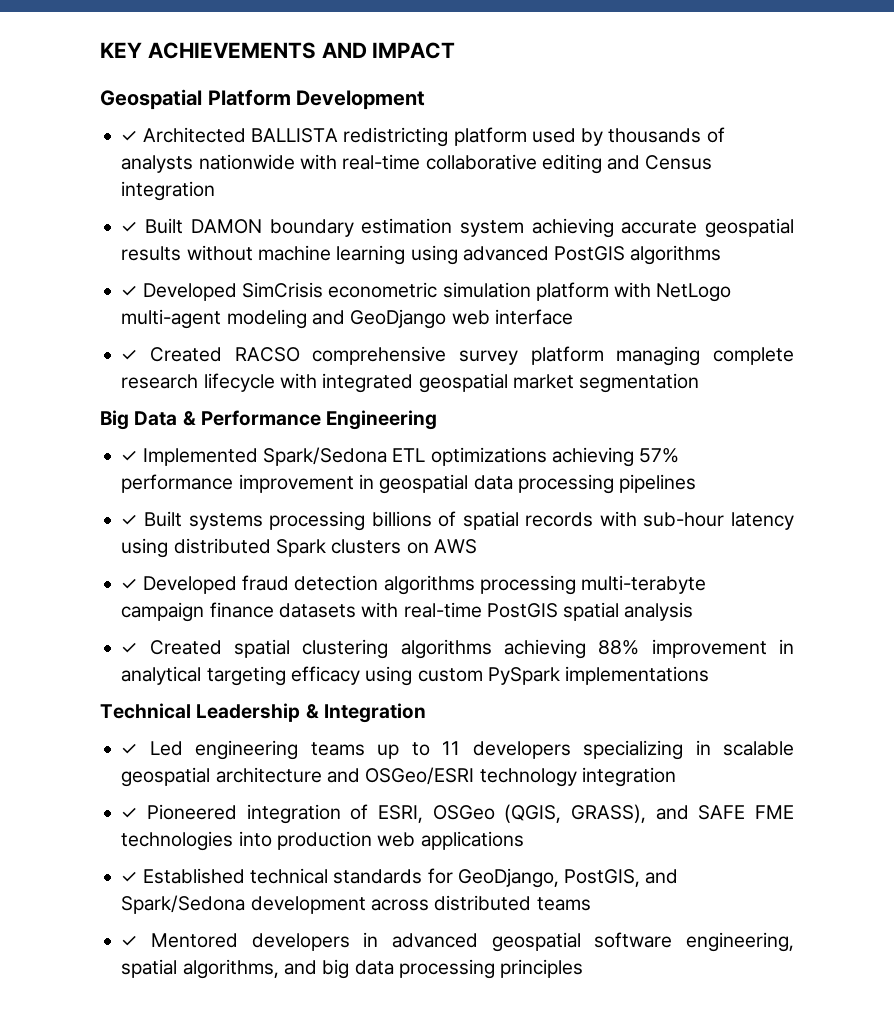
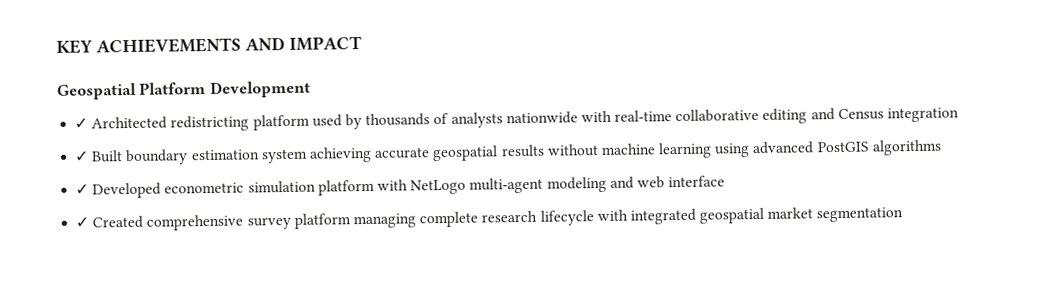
[250,128,338,143] BALLISTA -> (168, 123) none
[190,219,262,234] DAMON -> (124, 156) none
[241,282,323,298] SimCrisis -> (162, 190) none
[350,309,447,329] GeoDjango -> (634, 182) none
[234,347,300,362] RACSO -> (144, 222) none
[100,410,438,430] [121,447,680,467] [121,474,697,494] [121,511,794,531] [121,538,477,558] [121,575,707,595] [121,602,694,622] [121,639,795,659] [121,666,710,686] [100,703,426,723] [121,740,794,760] [121,767,676,787] [121,804,794,824] [121,831,524,851] [121,868,679,888] [121,895,591,914] [121,932,794,952] [121,959,584,979] // Big Data & Performance Engineering // ✓ Implemented Spark/Sedona ETL optimizations achieving 57% performance improvement in geospatial data processing pipelines // ✓ Built systems processing billions of spatial records with sub-hour latency using distributed Spark clusters on AWS // ✓ Developed fraud detection algorithms processing multi-terabyte campaign finance datasets with real-time PostGIS spatial analysis // ✓ Created spatial clustering algorithms achieving 88% improvement in analytical targeting efficacy using custom PySpark implementations // Technical Leadership & Integration // ✓ Led engineering teams up to 11 developers specializing in scalable geospatial architecture and OSGeo/ESRI technology integration // ✓ Pioneered integration of ESRI, OSGeo (QGIS, GRASS), and SAFE FME technologies into production web applications // ✓ Established technical standards for GeoDjango, PostGIS, and Spark/Sedona development across distributed teams // ✓ Mentored developers in advanced geospatial software engineering, spatial algorithms, and big data processing principles -> (904, 215) none

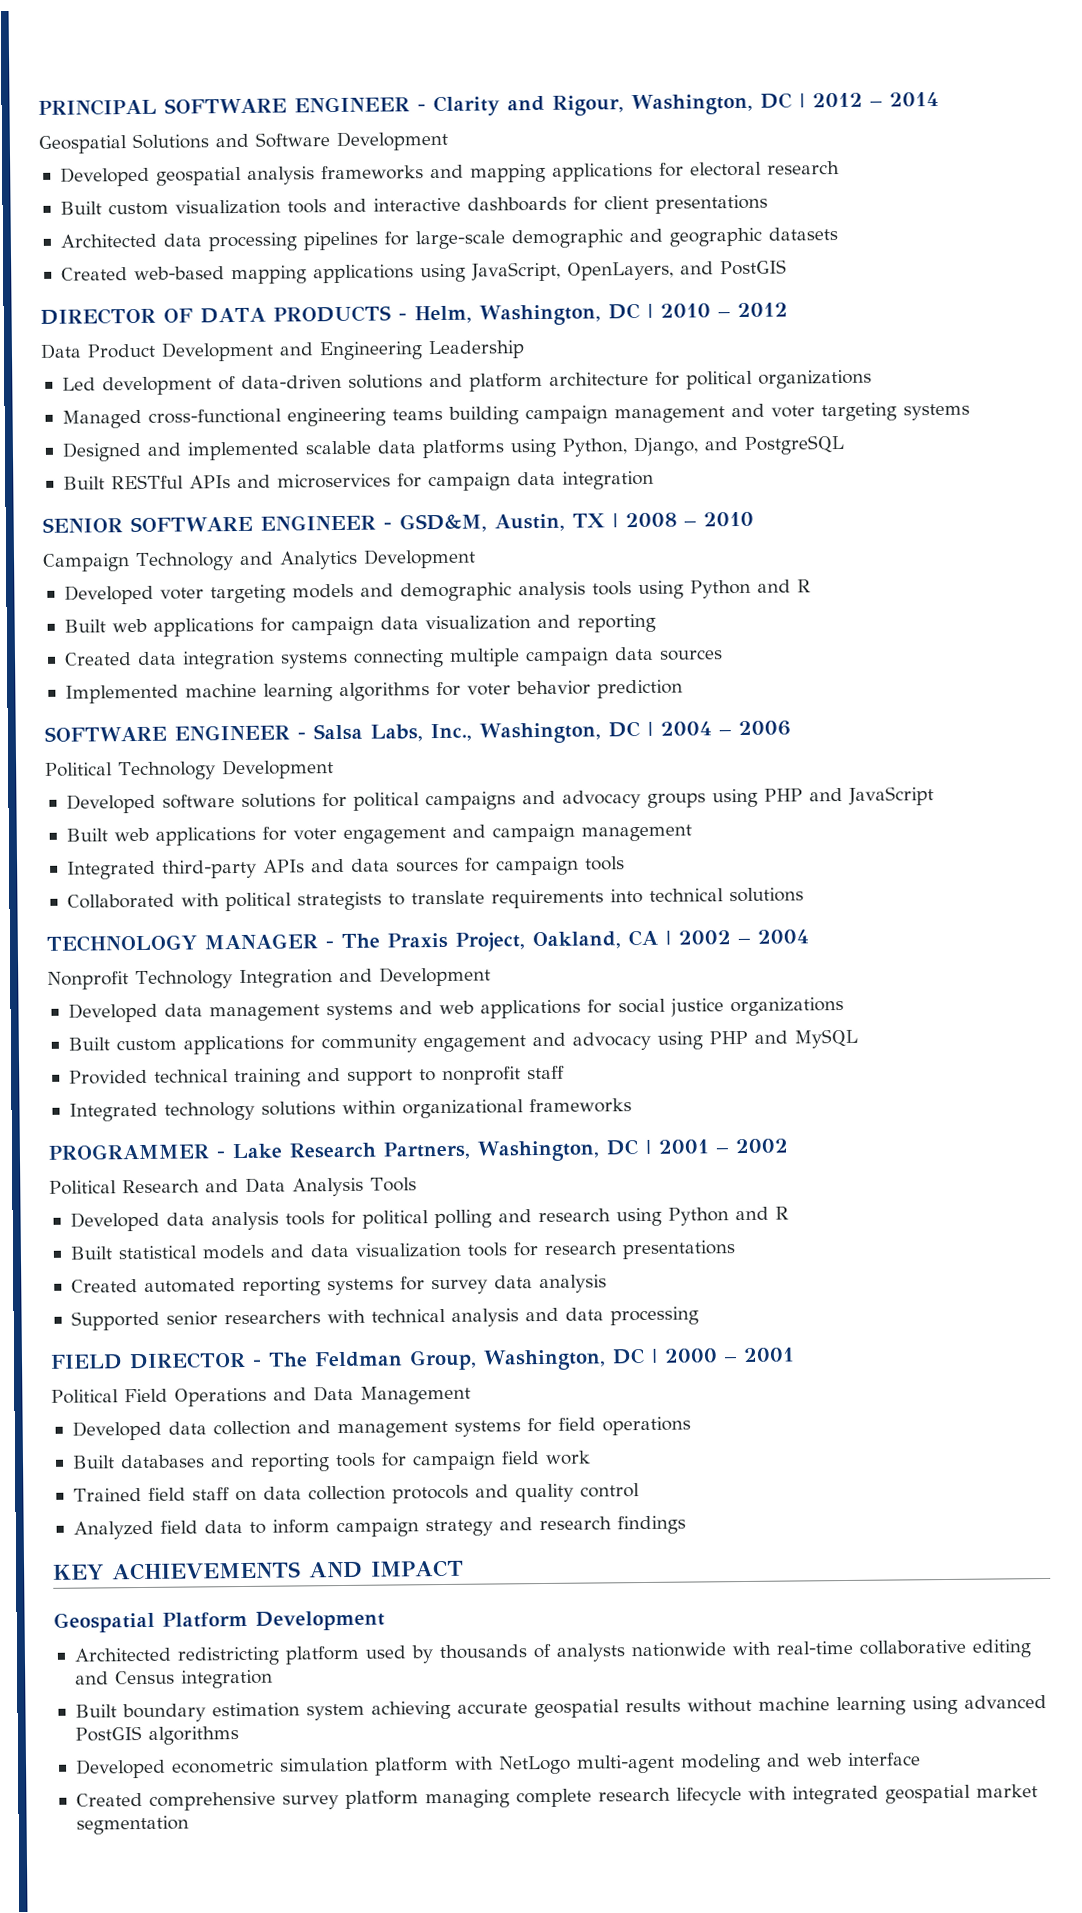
(56, 46) none -> [38,92,939,117] [38,130,448,154] [59,160,840,187] [59,194,768,216] [59,227,838,252] [60,259,787,285] [40,302,788,326] [40,340,525,362] [61,369,872,396] [61,402,970,429] [61,434,845,462] [62,470,654,492] [42,511,754,533] [42,548,476,572] [63,579,811,605] [63,613,656,637] [63,646,723,670] [64,679,683,704] [44,720,791,744] [45,759,334,781] [65,786,934,814] [65,823,692,846] [66,856,625,880] [66,887,804,912] [46,929,809,952] [47,966,491,990] [67,996,844,1023] [67,1028,858,1055] [68,1065,565,1088] [68,1098,632,1122] [48,1138,788,1162] [49,1177,417,1197] [69,1206,789,1232] [69,1240,736,1260] [70,1274,607,1296] [70,1306,699,1331] [50,1347,795,1371] [51,1385,471,1407] [71,1416,691,1441] [71,1450,591,1472] [72,1483,640,1504] [72,1515,686,1540] PRINCIPAL SOFTWARE ENGINEER - Clarity and Rigour, Washington, DC | 2012 – 2014 // Geospatial Solutions and Software Development // Developed geospatial analysis frameworks and mapping applications for electoral research // Built custom visualization tools and interactive dashboards for client presentations // Architected data processing pipelines for large-scale demographic and geographic datasets // Created web-based mapping applications using JavaScript, OpenLayers, and PostGIS // DIRECTOR OF DATA PRODUCTS - Helm, Washington, DC | 2010 – 2012 // Data Product Development and Engineering Leadership // Led development of data-driven solutions and platform architecture for political organizations // Managed cross-functional engineering teams building campaign management and voter targeting systems // Designed and implemented scalable data platforms using Python, Django, and PostgreSQL // Built RESTful APIs and microservices for campaign data integration // SENIOR SOFTWARE ENGINEER - GSD&M, Austin, TX | 2008 – 2010 // Campaign Technology and Analytics Development // Developed voter targeting models and demographic analysis tools using Python and R // Built web applications for campaign data visualization and reporting // Created data integration systems connecting multiple campaign data sources // Implemented machine learning algorithms for voter behavior prediction // SOFTWARE ENGINEER - Salsa Labs, Inc., Washington, DC | 2004 – 2006 // Political Technology Development // Developed software solutions for political campaigns and advocacy groups using PHP and JavaScript // Built web applications for voter engagement and campaign management // Integrated third-party APIs and data sources for campaign tools // Collaborated with political strategists to translate requirements into technical solutions // TECHNOLOGY MANAGER - The Praxis Project, Oakland, CA | 2002 – 2004 // Nonprofit Technology Integration and Development // Developed data management systems and web applications for social justice organizations // Built custom applications for community engagement and advocacy using PHP and MySQL // Provided technical training and support to nonprofit staff // Integrated technology solutions within organizational frameworks // PROGRAMMER - Lake Research Partners, Washington, DC | 2001 – 2002 // Political Research and Data Analysis Tools // Developed data analysis tools for political polling and research using Python and R // Built statistical models and data visualization tools for research presentations // Created automated reporting systems for survey data analysis // Supported senior researchers with technical analysis and data processing // FIELD DIRECTOR - The Feldman Group, Washington, DC | 2000 – 2001 // Political Field Operations and Data Management // Developed data collection and management systems for field operations // Built databases and reporting tools for campaign field work // Trained field staff on data collection protocols and quality control // Analyzed field data to inform campaign strategy and research findings //
[74,117,89,129] ✓ -> (385, 1620) none
[74,150,90,162] ✓ -> (273, 1679) none
[75,183,90,195] ✓ -> (239, 1735) none
[75,216,90,228] ✓ -> (921, 1759) none

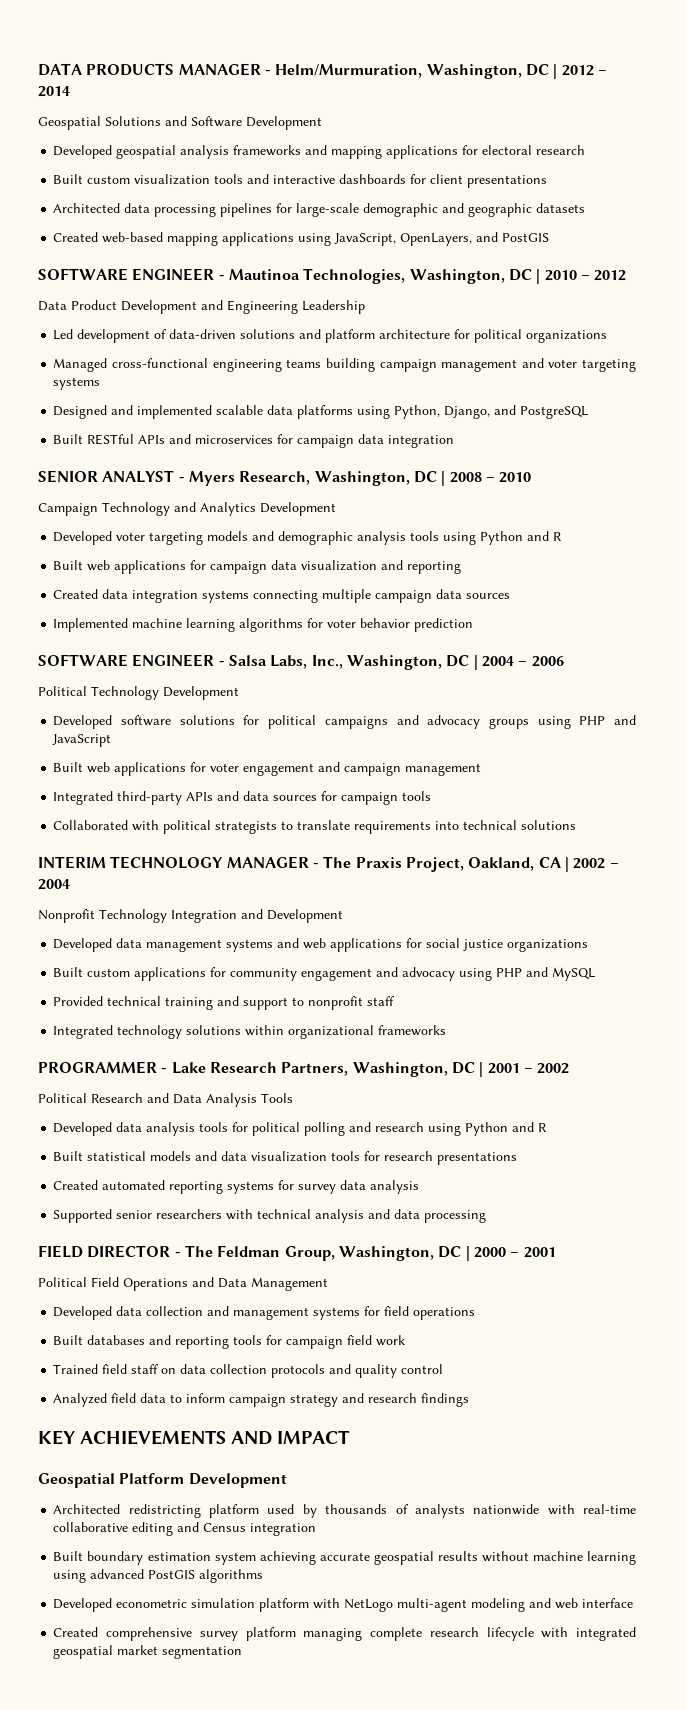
[38,95,624,117] PRINCIPAL SOFTWARE ENGINEER - Clarity and Rigour, -> [38,63,423,78] DATA PRODUCTS MANAGER - Helm/Murmuration,
[40,305,472,325] DIRECTOR OF DATA PRODUCTS - Helm, -> [38,268,406,284] SOFTWARE ENGINEER - Mautinoa Technologies,
[130,513,605,533] SOFTWARE ENGINEER - GSD&M, Austin, TX -> [102,470,437,486] ANALYST - Myers Research, Washington, DC
(804, 895) none -> [38,856,106,869] INTERIM

